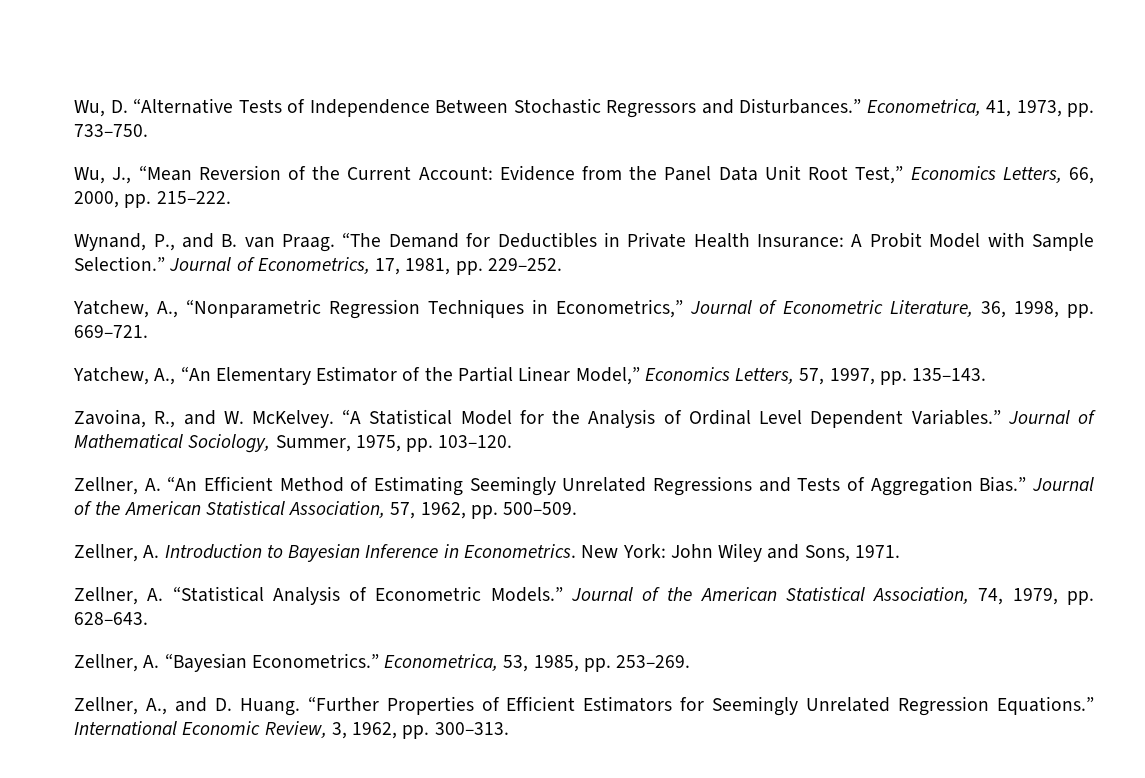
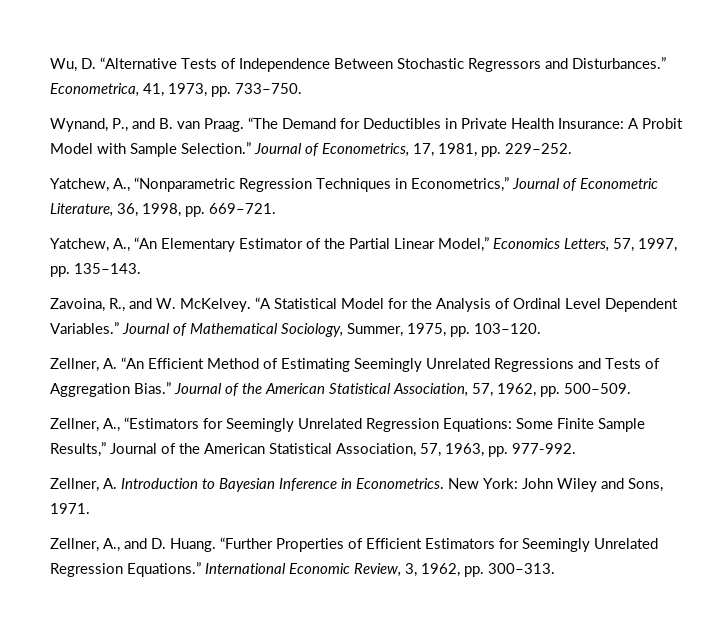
[74,165,1095,184] [74,191,231,208] // Wu, J., “Mean Reversion of the Current Account: Evidence from the Panel Data Unit Root Test,” Economics Letters, 66, 2000, pp. 215–222. -> (303, 88) none
(578, 508) none -> [50,417,646,432] [50,442,577,457] // Zellner, A., “Estimators for Seemingly Unrelated Regression Equations: Some Finite Sample Results,” Journal of the American Statistical Association, 57, 1963, pp. 977-992.
[74,586,1094,605] [74,612,149,625] [74,653,691,672] // Zellner, A. “Statistical Analysis of Econometric Models.” Journal of the American Statistical Association, 74, 1979, pp. 628–643. // Zellner, A. “Bayesian Econometrics.” Econometrica, 53, 1985, pp. 253–269. -> (91, 508) none

